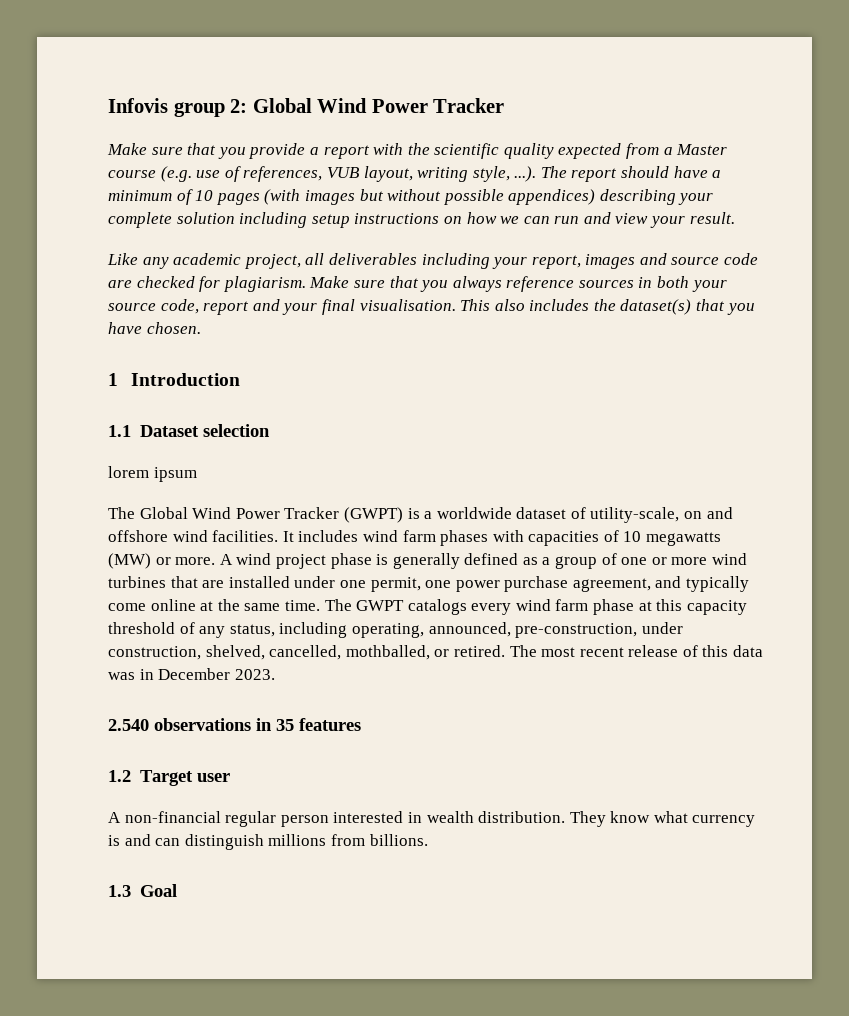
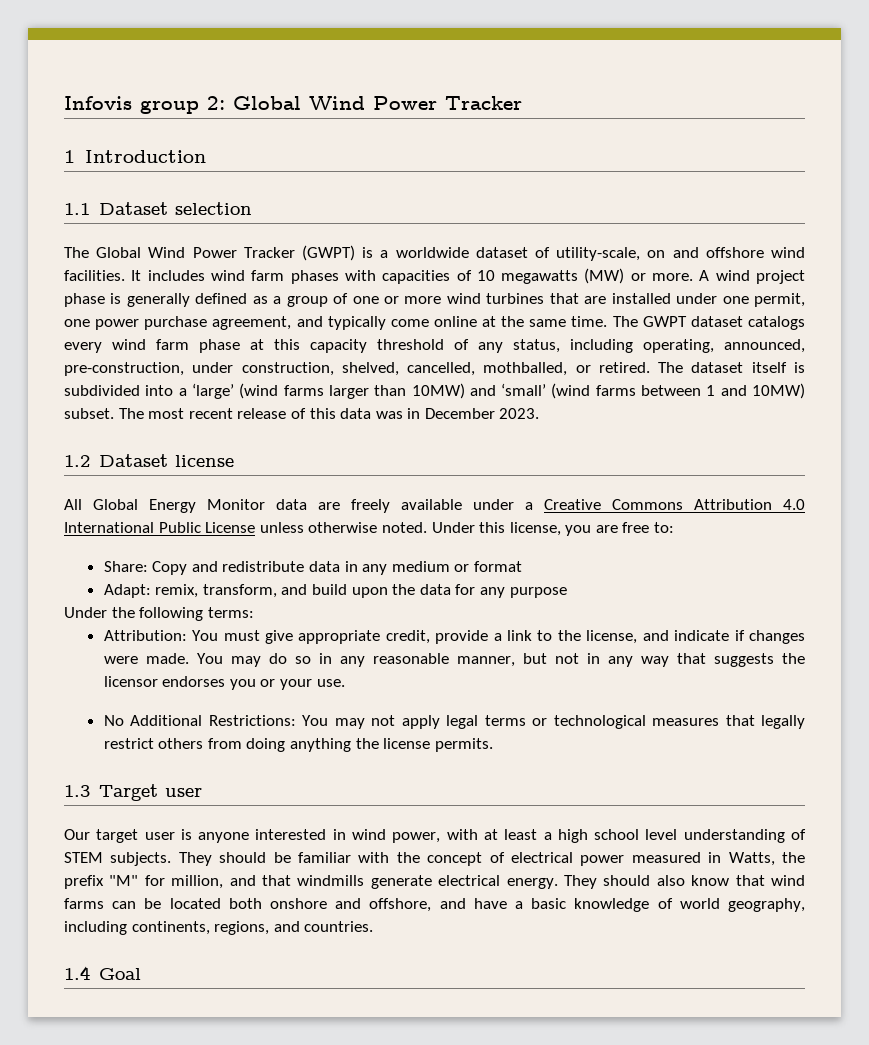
[107,143,728,159] [108,166,722,182] [108,189,714,205] [108,212,735,228] [107,253,759,269] [108,276,727,292] [108,299,755,315] [108,322,201,334] // Make sure that you provide a report with the scientific quality expected from a Master course (e.g. use of references, VUB layout, writing style, ...). The report should have a minimum of 10 pages (with images but without possible appendices) describing your complete solution including setup instructions on how we can run and view your result. // Like any academic project, all deliverables including your report, images and source code are checked for plagiarism. Make sure that you always reference sources in both your source code, report and your final visualisation. This also includes the dataset(s) that you have chosen. -> (522, 103) none
[108,466,197,482] // lorem ipsum -> (252, 208) none
(405, 605) none -> [690,316,743,327] dataset
(537, 651) none -> [691,362,805,373] [64,383,805,399] [64,408,144,419] dataset itself is subdivided into a ‘large’ (wind farms larger than 10MW) and ‘small’ (wind farms between 1 and 10MW) subset. The
[108,718,361,731] [108,770,230,786] [108,811,756,827] [108,834,428,850] [108,885,131,897] 2.540 observations in 35 features // 1.2 Target user // A non-financial regular person interested in wealth distribution. They know what currency is and can distinguish millions from billions. // 1.3 -> [64,454,234,467] [64,499,805,513] [64,522,675,536] [103,561,523,575] [103,584,567,598] [64,607,254,621] [103,630,805,644] [103,653,805,667] [103,676,345,690] [103,715,805,729] [103,738,493,752] [64,784,202,801] [64,829,806,843] [64,852,805,866] [64,875,805,889] [64,898,805,912] [64,921,374,935] [64,966,90,980] 1.2 Dataset license // All Global Energy Monitor data are freely available under a Creative Commons Attribution 4.0 International Public License unless otherwise noted. Under this license, you are free to: // Share: Copy and redistribute data in any medium or format // Adapt: remix, transform, and build upon the data for any purpose // Under the following terms: // Attribution: You must give appropriate credit, provide a link to the license, and indicate if changes were made. You may do so in any reasonable manner, but not in any way that suggests the licensor endorses you or your use. // No Additional Restrictions: You may not apply legal terms or technological measures that legally restrict others from doing anything the license permits. // 1.3 Target user // Our target user is anyone interested in wind power, with at least a high school level understanding of STEM subjects. They should be familiar with the concept of electrical power measured in Watts, the prefix "M" for million, and that windmills generate electrical energy. They should also know that wind farms can be located both onshore and offshore, and have a basic knowledge of world geography, including continents, regions, and countries. // 1.4

